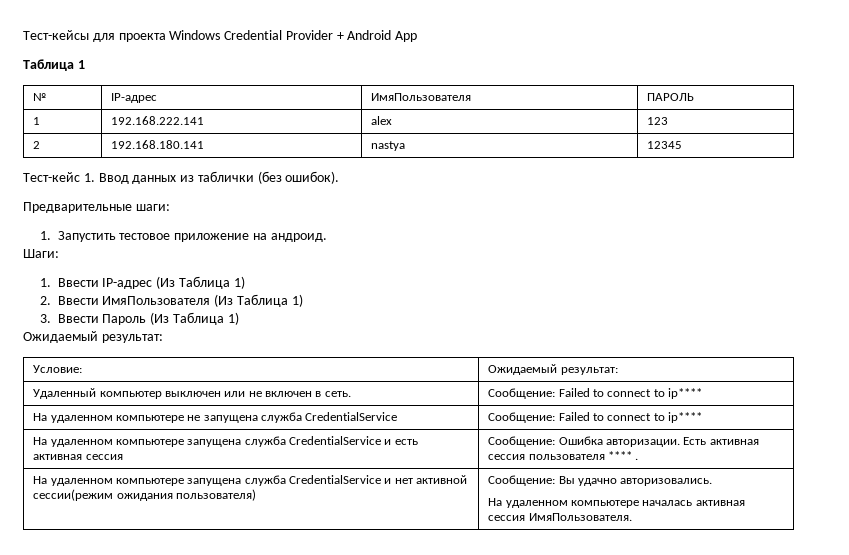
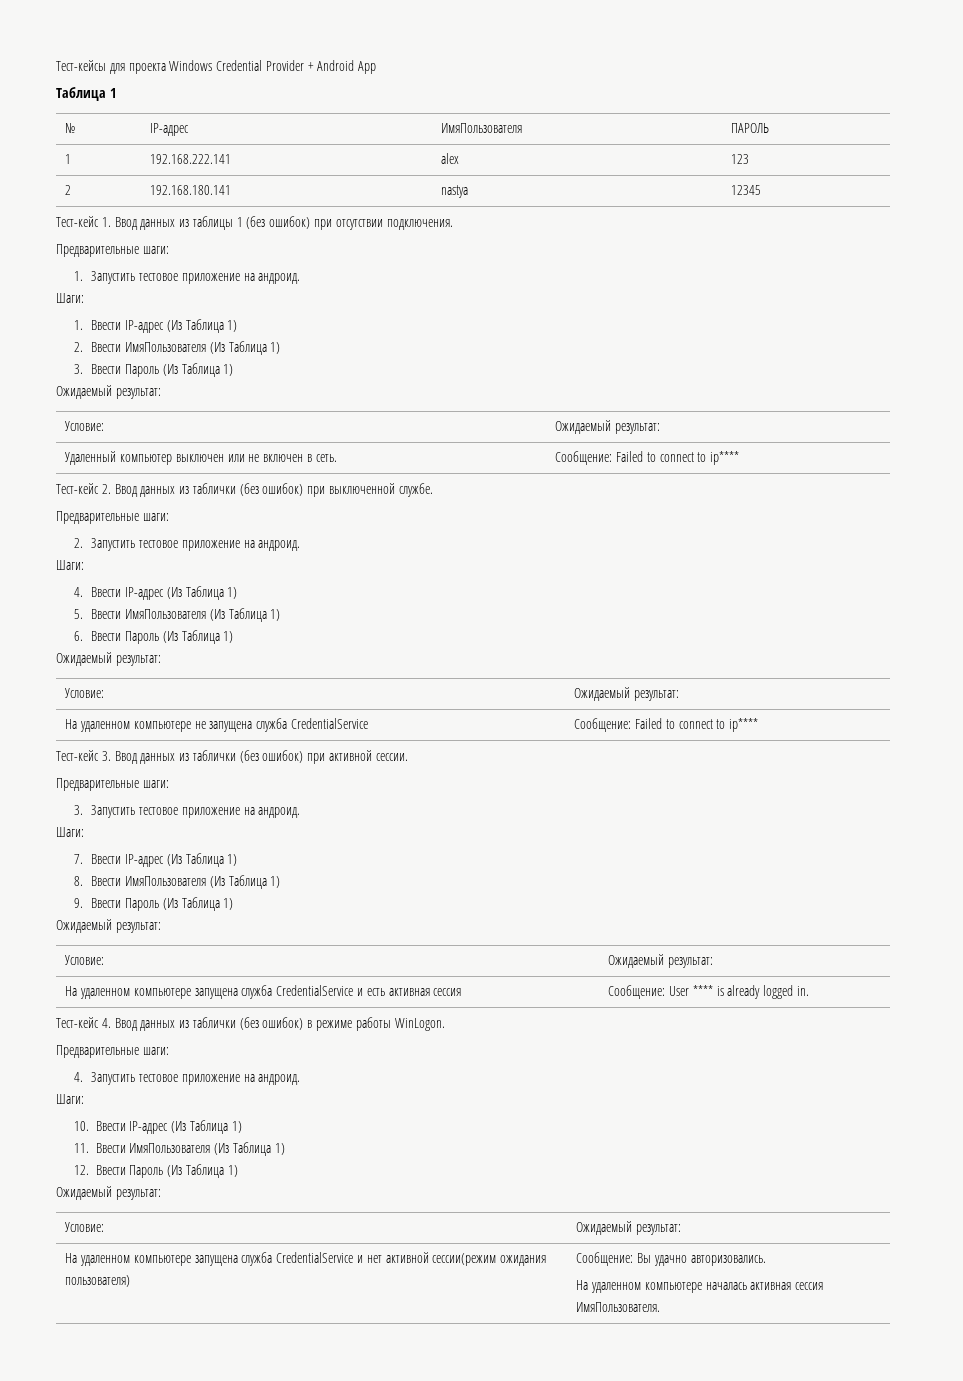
[197,171,340,184] таблички (без ошибок). -> [192,216,453,230] таблицы 1 (без ошибок) при отсутствии подключения.
(703, 393) none -> [56,483,433,497] [56,511,169,524] [73,538,301,551] [56,560,84,570] [73,586,238,600] [73,608,281,622] [73,630,234,644] [56,652,161,666] [65,688,105,698] [574,687,680,701] // Тест-кейс 2. Ввод данных из таблички (без ошибок) при выключенной службе. // Предварительные шаги: // 2. Запустить тестовое приложение на андроид. // Шаги: // 4. Ввести IP-адрес (Из Таблица 1) // 5. Ввести ИмяПользователя (Из Таблица 1) // 6. Ввести Пароль (Из Таблица 1) // Ожидаемый результат: // Условие: | Ожидаемый результат:
(703, 417) none -> [56,750,408,764] [56,778,169,791] [73,805,301,818] [56,827,84,837] [73,853,238,867] [73,875,281,889] [73,897,234,911] [56,919,161,933] [65,955,105,965] [608,954,714,968] // Тест-кейс 3. Ввод данных из таблички (без ошибок) при активной сессии. // Предварительные шаги: // 3. Запустить тестовое приложение на андроид. // Шаги: // 7. Ввести IP-адрес (Из Таблица 1) // 8. Ввести ИмяПользователя (Из Таблица 1) // 9. Ввести Пароль (Из Таблица 1) // Ожидаемый результат: // Условие: | Ожидаемый результат:
[558,436,759,447] [488,451,639,460] Ошибка авторизации. Есть активная сессия пользователя **** . -> [669,985,809,999] [56,1017,445,1031] [56,1045,169,1058] [73,1072,301,1085] [56,1094,84,1104] [73,1120,242,1134] [73,1142,285,1156] [73,1164,238,1178] [56,1186,161,1200] [65,1222,105,1232] [576,1221,682,1235] User **** is already logged in. // Тест-кейс 4. Ввод данных из таблички (без ошибок) в режиме работы WinLogon. // Предварительные шаги: // 4. Запустить тестовое приложение на андроид. // Шаги: // 10. Ввести IP-адрес (Из Таблица 1) // 11. Ввести ИмяПользователя (Из Таблица 1) // 12. Ввести Пароль (Из Таблица 1) // Ожидаемый результат: // Условие: | Ожидаемый результат:

